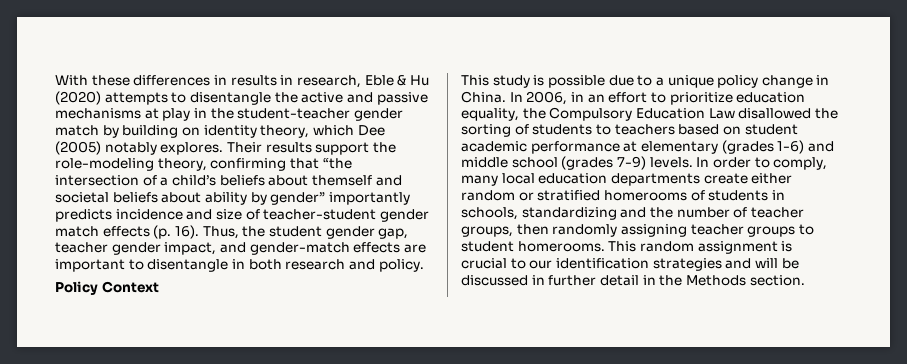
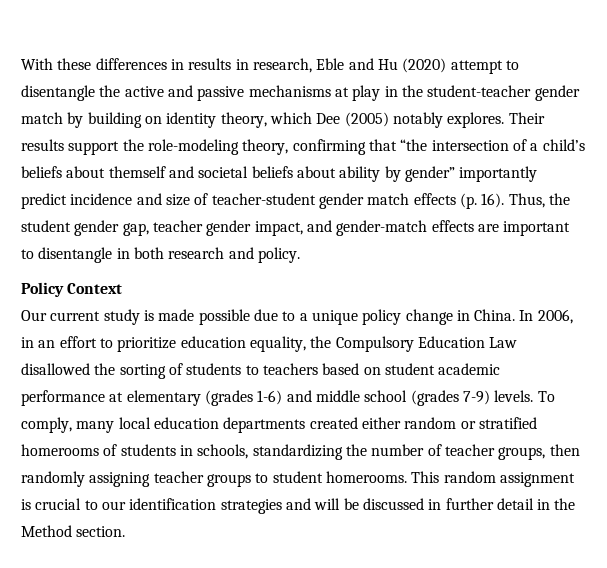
[397,75,407,86] & -> [348,58,374,70] and
[104,92,168,105] attempts -> [450,60,503,74] attempt
[55,209,112,222] predicts -> [21,193,67,209] predict
[461,75,489,86] This -> [21,310,101,321] Our current
(545, 80) none -> [158,309,195,321] made
[696,157,770,168] In order to -> [537,391,555,402] To
[703,173,748,184] create -> [309,417,358,429] created
[620,207,647,218] and -> (343, 452) none
[685,275,746,286] Methods -> [21,525,72,537] Method

